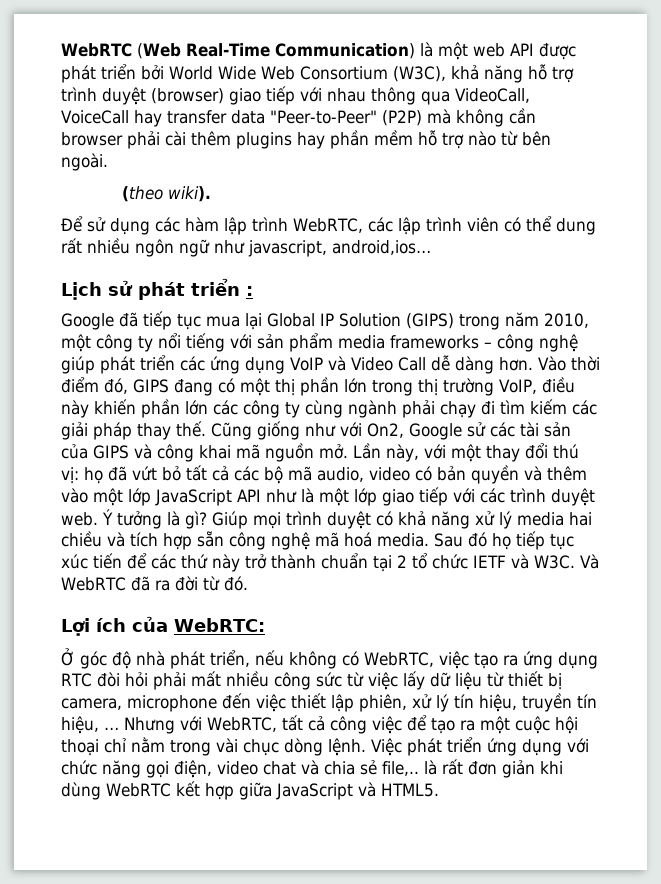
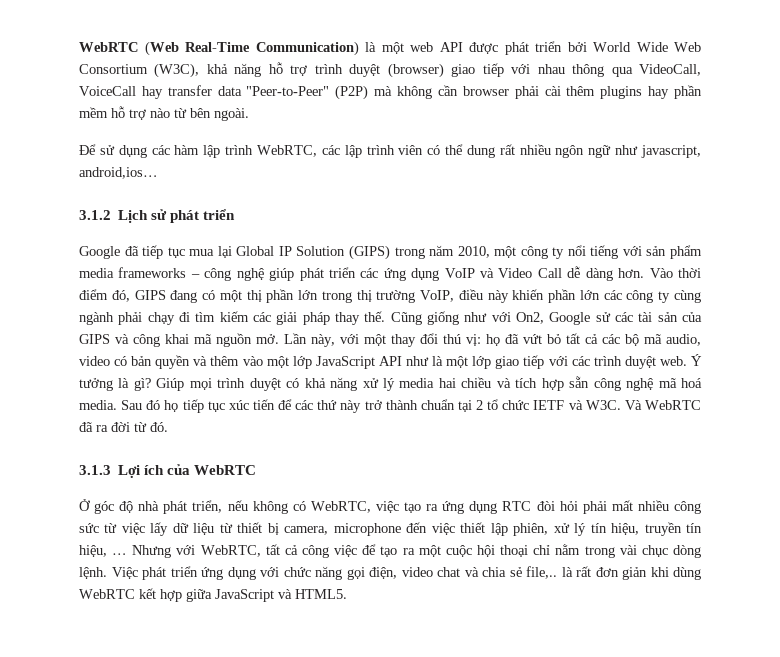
[122,186,212,202] // (theo wiki). -> (249, 114) none
(431, 247) none -> [79,210,111,220] 3.1.2
[246,286,253,296] : -> (236, 214) none
(248, 583) none -> [79,465,111,475] 3.1.3
[174,618,265,632] WebRTC: -> [194,465,257,475] WebRTC

